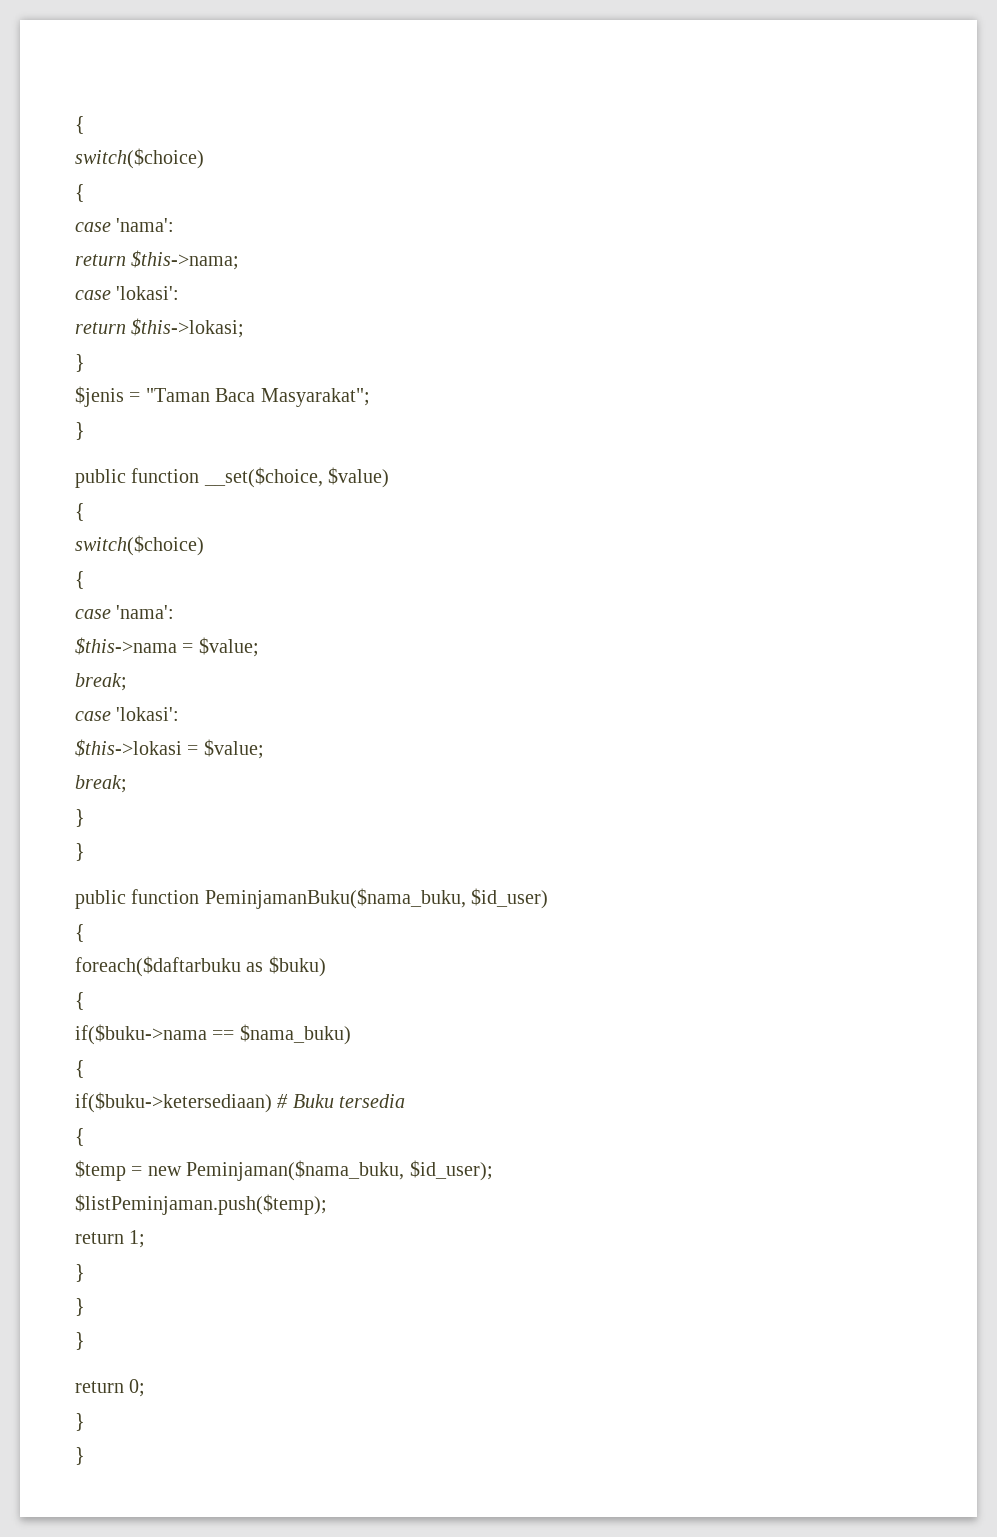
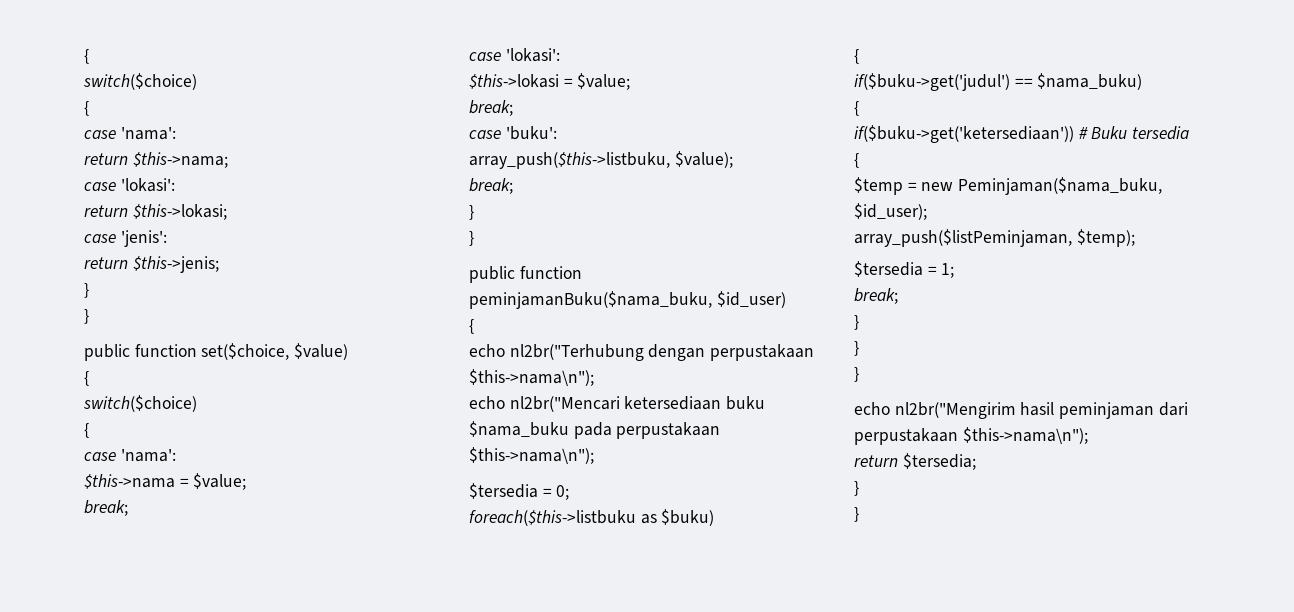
[75,354,85,372] [75,386,370,407] [75,422,85,440] [75,467,323,488] } // $jenis = "Taman Baca Masyarakat"; // } // public function __set($choice, -> [84,230,167,247] [84,256,219,273] [84,283,89,298] [84,309,89,324] [84,343,290,361] case 'jenis': // return $this->jenis; // } // } // public function set($choice,
[75,809,85,827] [75,843,85,861] [75,888,466,909] // } // } // public function PeminjamanBuku($nama_buku, -> [469,126,557,140] [469,151,733,169] [469,178,513,194] [469,205,474,220] [469,231,474,246] [469,266,582,283] [469,291,712,309] // case 'buku': // array_push($this->listbuku, $value); // break; // } // } // public function peminjamanBuku($nama_buku,
[75,956,241,977] foreach($daftarbuku -> [469,344,815,361] [469,369,594,386] [469,396,766,412] [469,421,721,439] [469,447,594,464] [469,483,570,500] [469,510,636,526] echo nl2br("Terhubung dengan perpustakaan $this->nama\n"); // echo nl2br("Mencari ketersediaan buku $nama_buku pada perpustakaan $this->nama\n"); // $tersedia = 0; // foreach($this->listbuku
[75,1024,207,1045] if($buku->nama -> [854,73,1010,91] if($buku->get('judul')
[75,1092,272,1113] if($buku->ketersediaan) -> [854,125,1074,143] if($buku->get('ketersediaan'))
[75,1194,327,1215] [75,1232,124,1244] $listPeminjaman.push($temp); // return -> [854,229,1135,247] [854,261,937,277] array_push($listPeminjaman, $temp); // $tersedia =
(146, 1239) none -> [854,288,898,304] // break;
[75,1379,146,1397] // return 0; -> [854,402,1188,419] [854,427,1088,445] [854,453,976,470] // echo nl2br("Mengirim hasil peminjaman dari perpustakaan $this->nama\n"); // return $tersedia;

